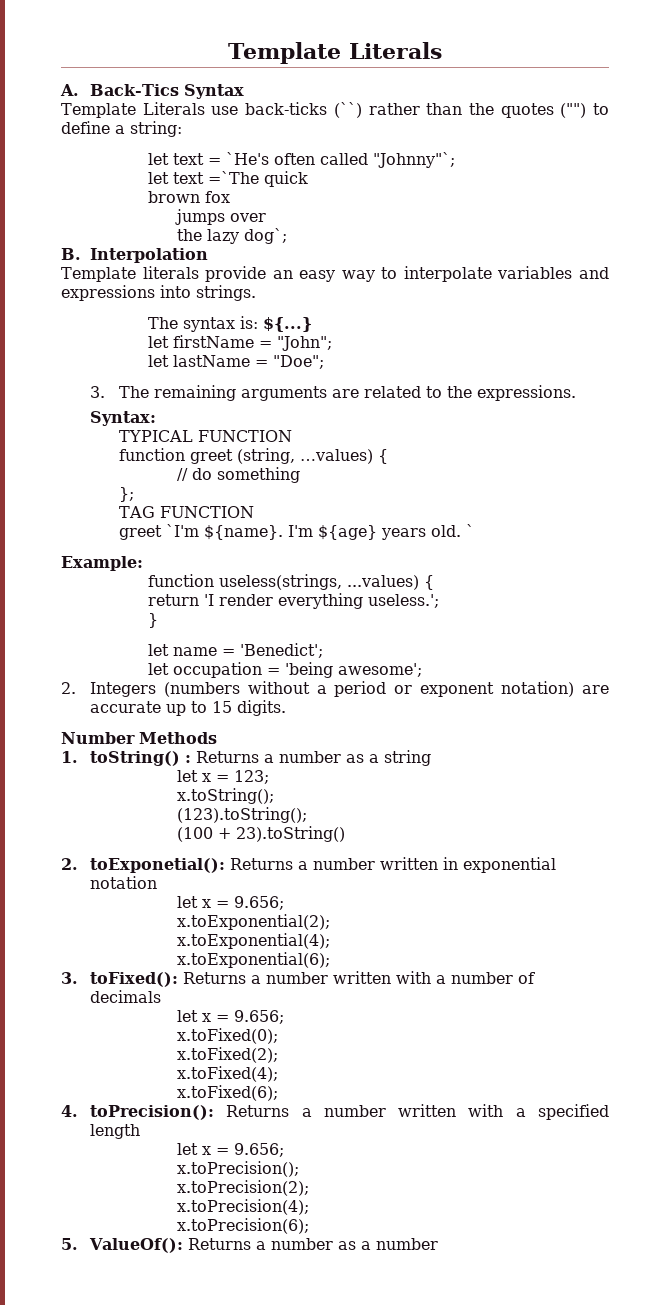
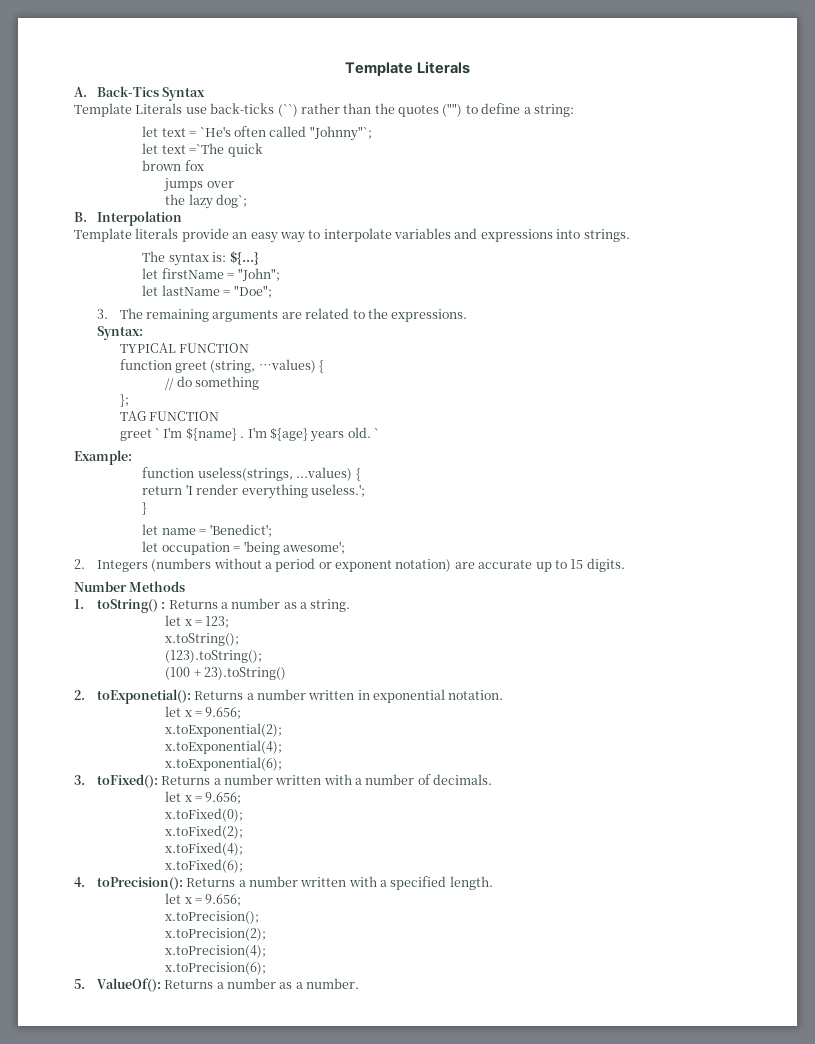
[165,524,283,540] `I'm ${name}. -> [154,427,245,441] ` I'm ${name} .
[383,750,431,766] string -> [310,599,351,612] string.
[89,876,157,889] notation -> [448,690,504,700] notation.
[89,990,161,1003] decimals -> [433,774,493,785] decimals.
[89,1124,140,1139] length -> [449,876,493,890] length.
[375,1238,438,1250] number -> [306,978,360,989] number.

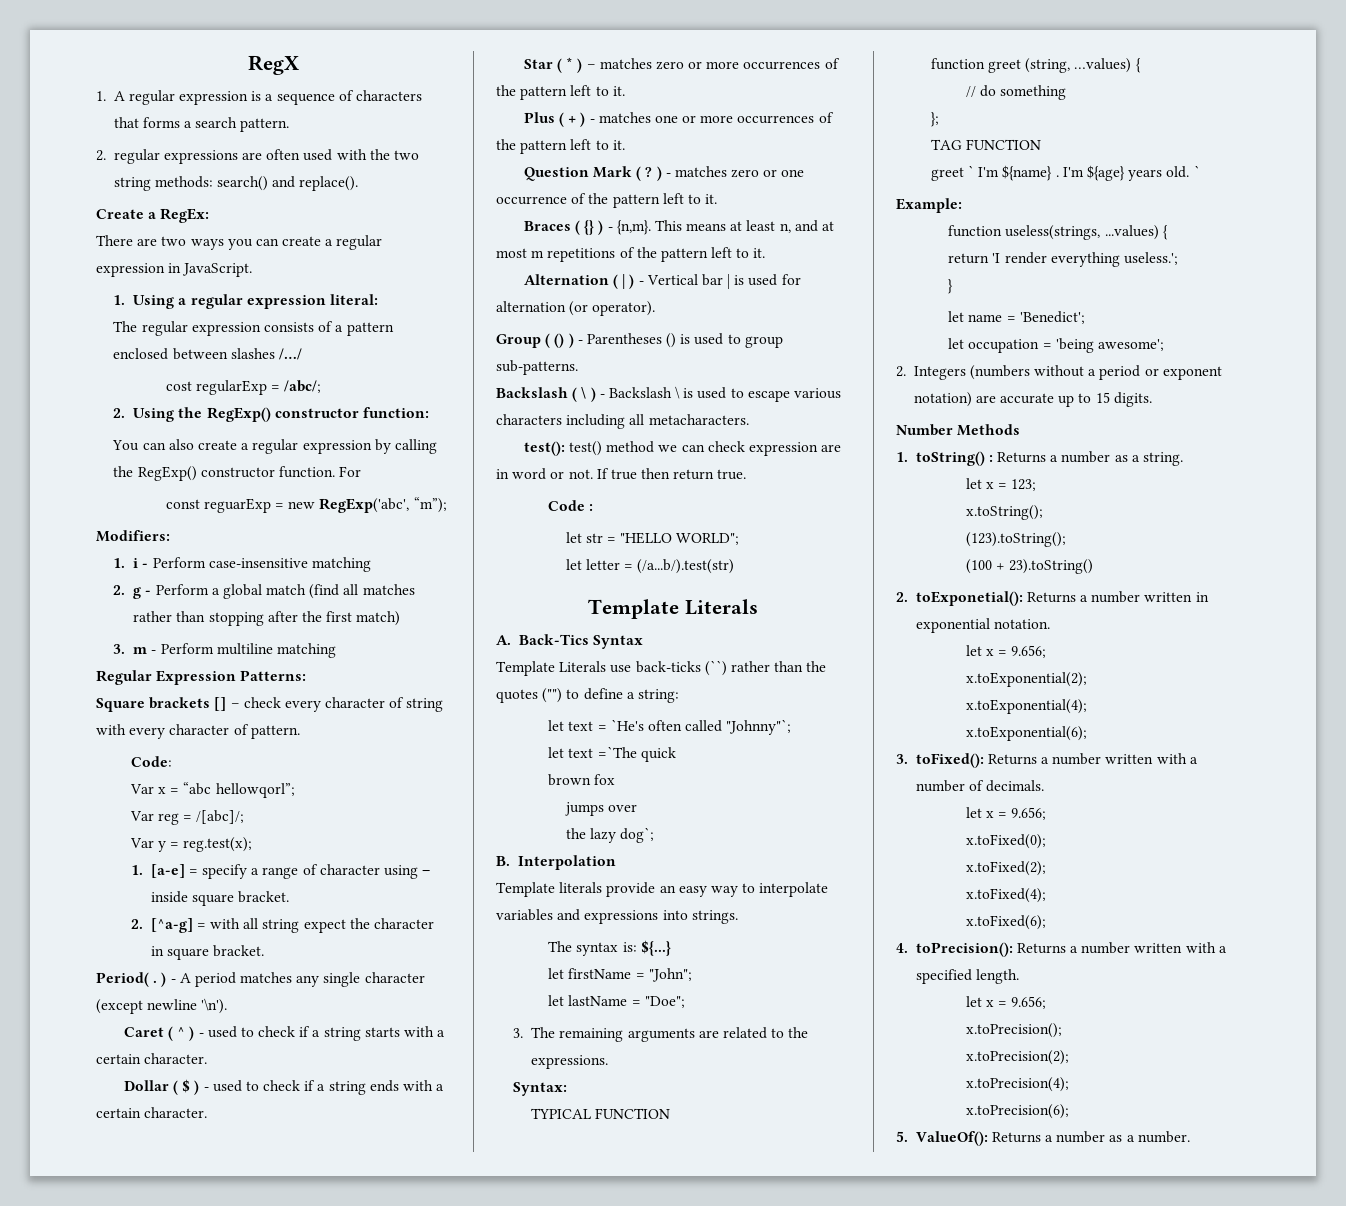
(344, 69) none -> [247,55,299,75] [96,90,423,105] [113,117,290,132] [96,149,420,164] [113,176,359,191] [96,208,210,223] [96,235,383,250] [96,263,253,277] [113,294,378,309] [113,321,394,336] [113,348,302,360] [165,380,322,395] [113,407,429,422] [112,439,437,454] [113,466,362,481] [165,497,447,513] [96,530,170,542] [113,557,371,572] [113,584,415,599] [133,611,401,626] [113,643,336,658] [96,670,307,685] [96,697,444,712] [96,724,300,739] [130,756,172,767] [129,782,295,798] [129,810,245,825] [129,837,253,852] [130,864,431,879] [150,891,289,906] [130,918,434,933] [150,945,264,960] [96,972,425,987] [96,998,228,1014] [123,1026,446,1041] [96,1053,208,1064] [123,1079,445,1095] [96,1107,208,1118] [523,57,840,73] [496,85,625,100] [523,112,834,127] [496,139,625,154] [523,166,805,181] [496,193,718,208] [523,220,834,235] [496,247,766,262] [523,274,801,289] [496,301,656,316] [496,333,783,348] [496,360,578,375] [496,386,842,402] [496,414,749,429] [523,441,842,456] [496,468,747,480] [548,500,594,511] [565,532,740,545] [565,559,735,574] RegX // 1. A regular expression is a sequence of characters that forms a search pattern. // 2. regular expressions are often used with the two string methods: search() and replace(). // Create a RegEx: // There are two ways you can create a regular expression in JavaScript. // 1. Using a regular expression literal: // The regular expression consists of a pattern enclosed between slashes /…/ // cost regularExp = /abc/; // 2. Using the RegExp() constructor function: // You can also create a regular expression by calling the RegExp() constructor function. For // const reguarExp = new RegExp('abc', “m”); // Modifiers: // 1. i - Perform case-insensitive matching // 2. g - Perform a global match (find all matches rather than stopping after the first match) // 3. m - Perform multiline matching // Regular Expression Patterns: // Square brackets [] – check every character of string with every character of pattern. // Code: // Var x = “abc hellowqorl”; // Var reg = /[abc]/; // Var y = reg.test(x); // 1. [a-e] = specify a range of character using – inside square bracket. // 2. [^a-g] = with all string expect the character in square bracket. // Period( . ) - A period matches any single character (except newline '\n'). // Caret ( ^ ) - used to check if a string starts with a certain character. // Dollar ( $ ) - used to check if a string ends with a certain character. // Star ( * ) – matches zero or more occurrences of the pattern left to it. // Plus ( + ) - matches one or more occurrences of the pattern left to it. // Question Mark ( ? ) - matches zero or one occurrence of the pattern left to it. // Braces ( {} ) - {n,m}. This means at least n, and at most m repetitions of the pattern left to it. // Alternation ( | ) - Vertical bar | is used for alternation (or operator). // Group ( () ) - Parentheses () is used to group sub-patterns. // Backslash ( \ ) - Backslash \ is used to escape various characters including all metacharacters. // test(): test() method we can check expression are in word or not. If true then return true. // Code : // let str = "HELLO WORLD"; // let letter = (/a...b/).test(str) //

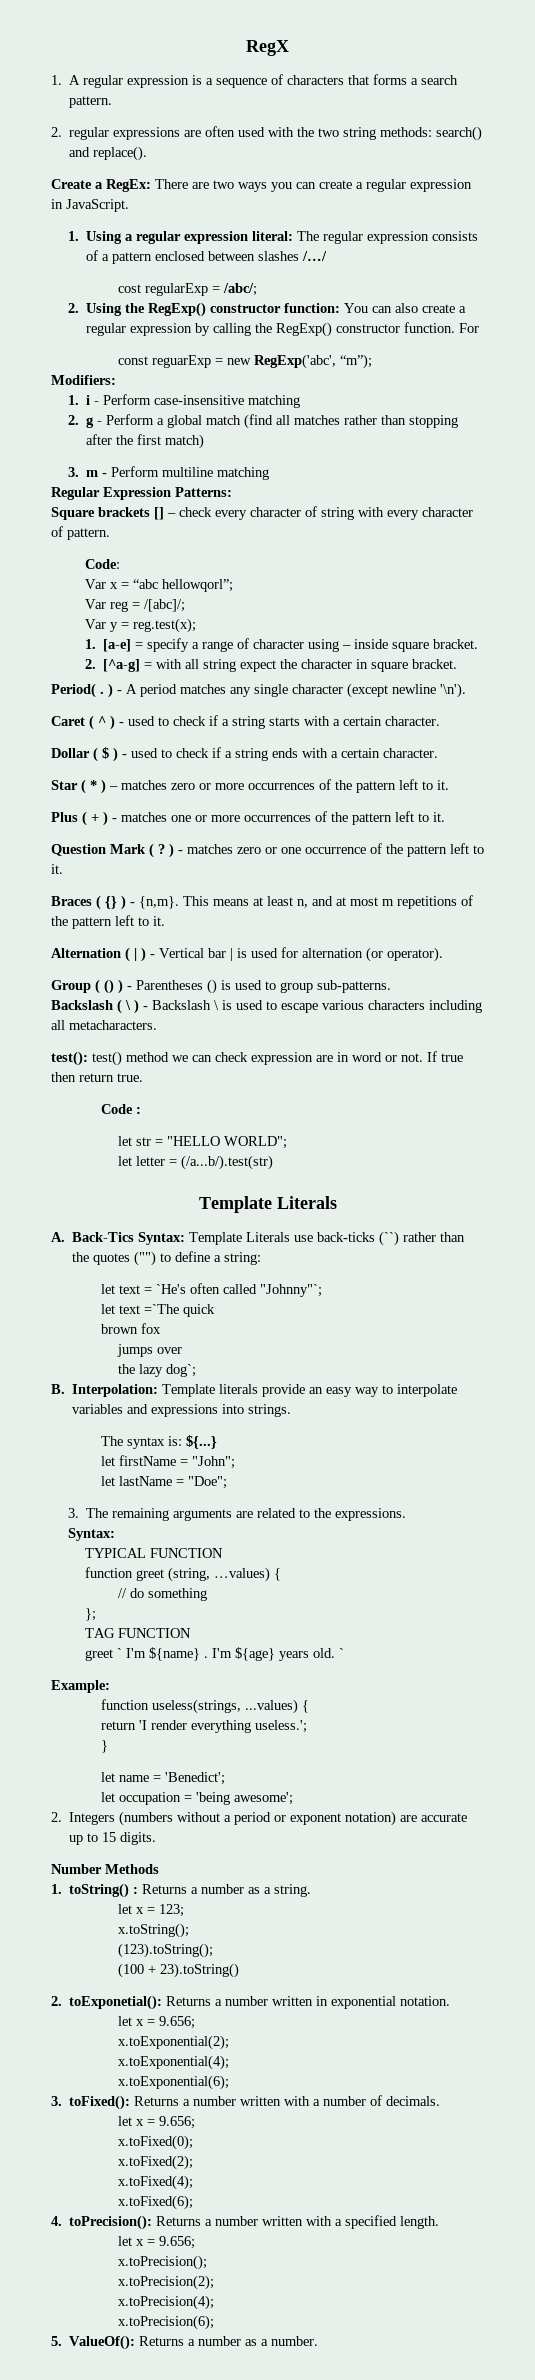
(210, 215) // -> (151, 185) none
(378, 299) // -> (294, 236) none
(429, 412) // -> (341, 308) none
[592,635,643,649] Syntax // -> [138,1232,186,1245] Syntax:
[517,855,616,870] Interpolation // -> [72,1384,159,1397] Interpolation:

